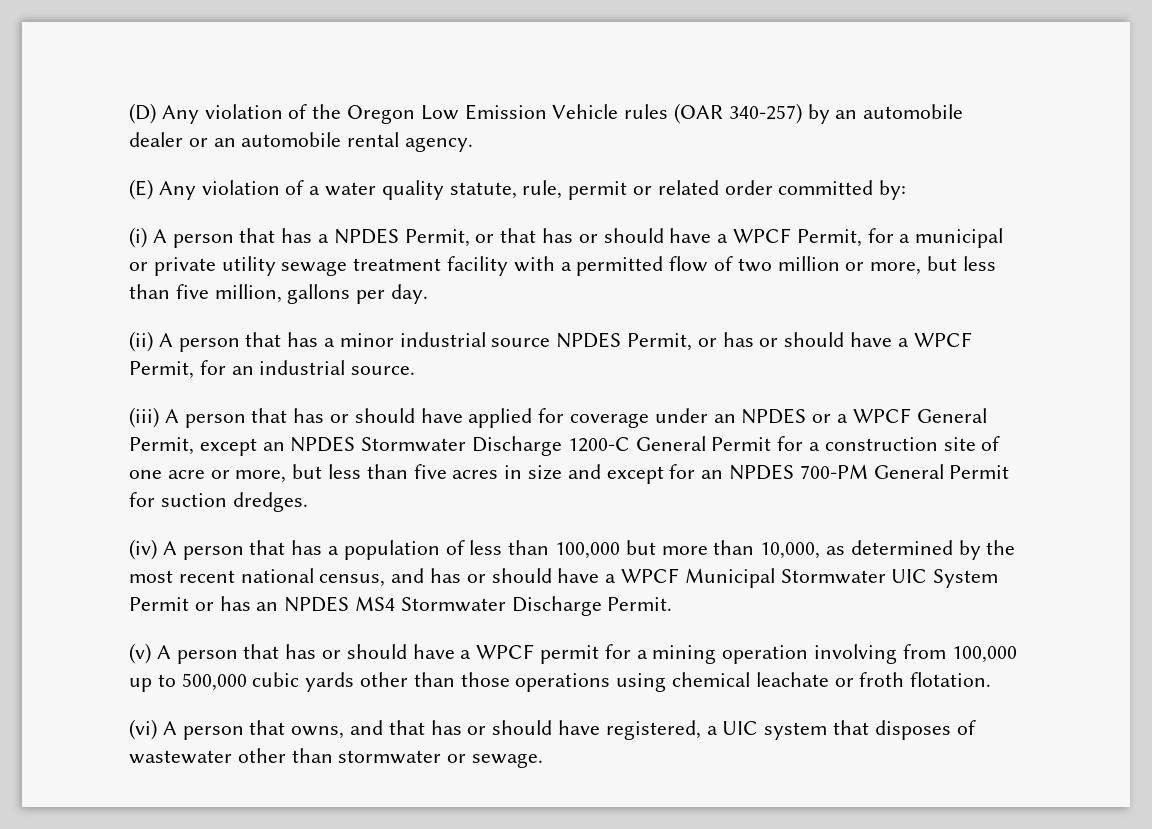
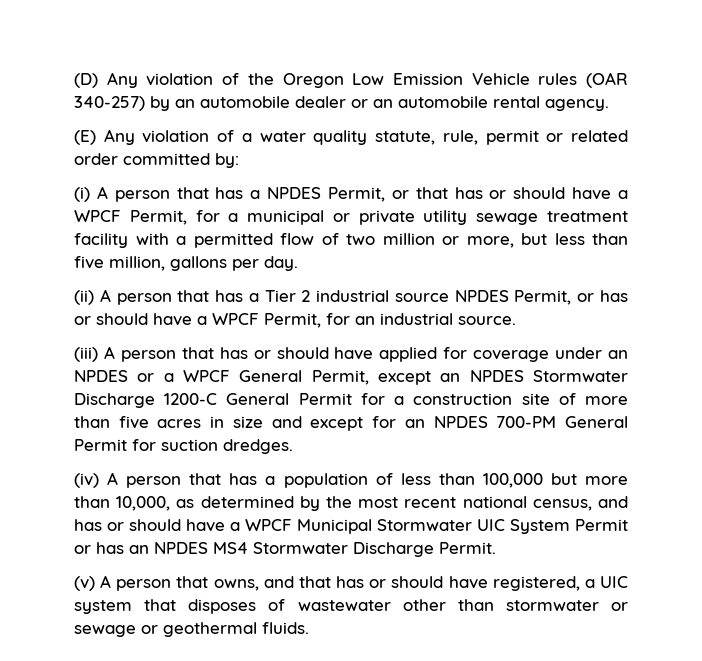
[339,333,394,347] minor -> [264,290,311,302] Tier 2
[129,464,362,483] one acre or more, but less -> [585,396,628,405] more
[285,644,1017,664] [129,672,992,692] [129,719,286,740] has or should have a WPCF permit for a mining operation involving from 100,000 up to 500,000 cubic yards other than those operations using chemical leachate or froth flotation. // (vi) A person that -> (209, 582) none
[472,753,544,768] sewage. -> [74,622,309,637] sewage or geothermal fluids.

